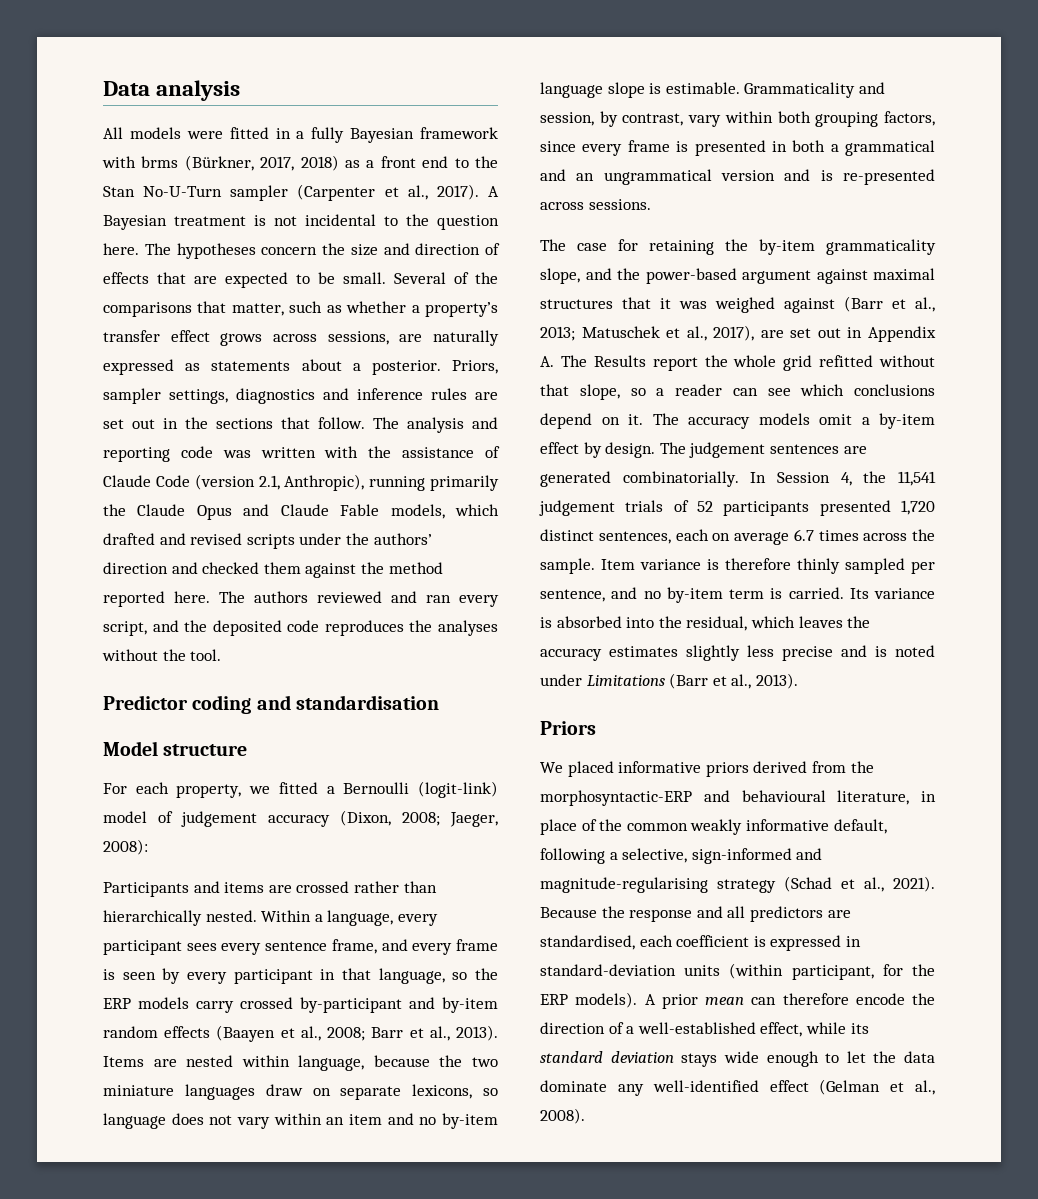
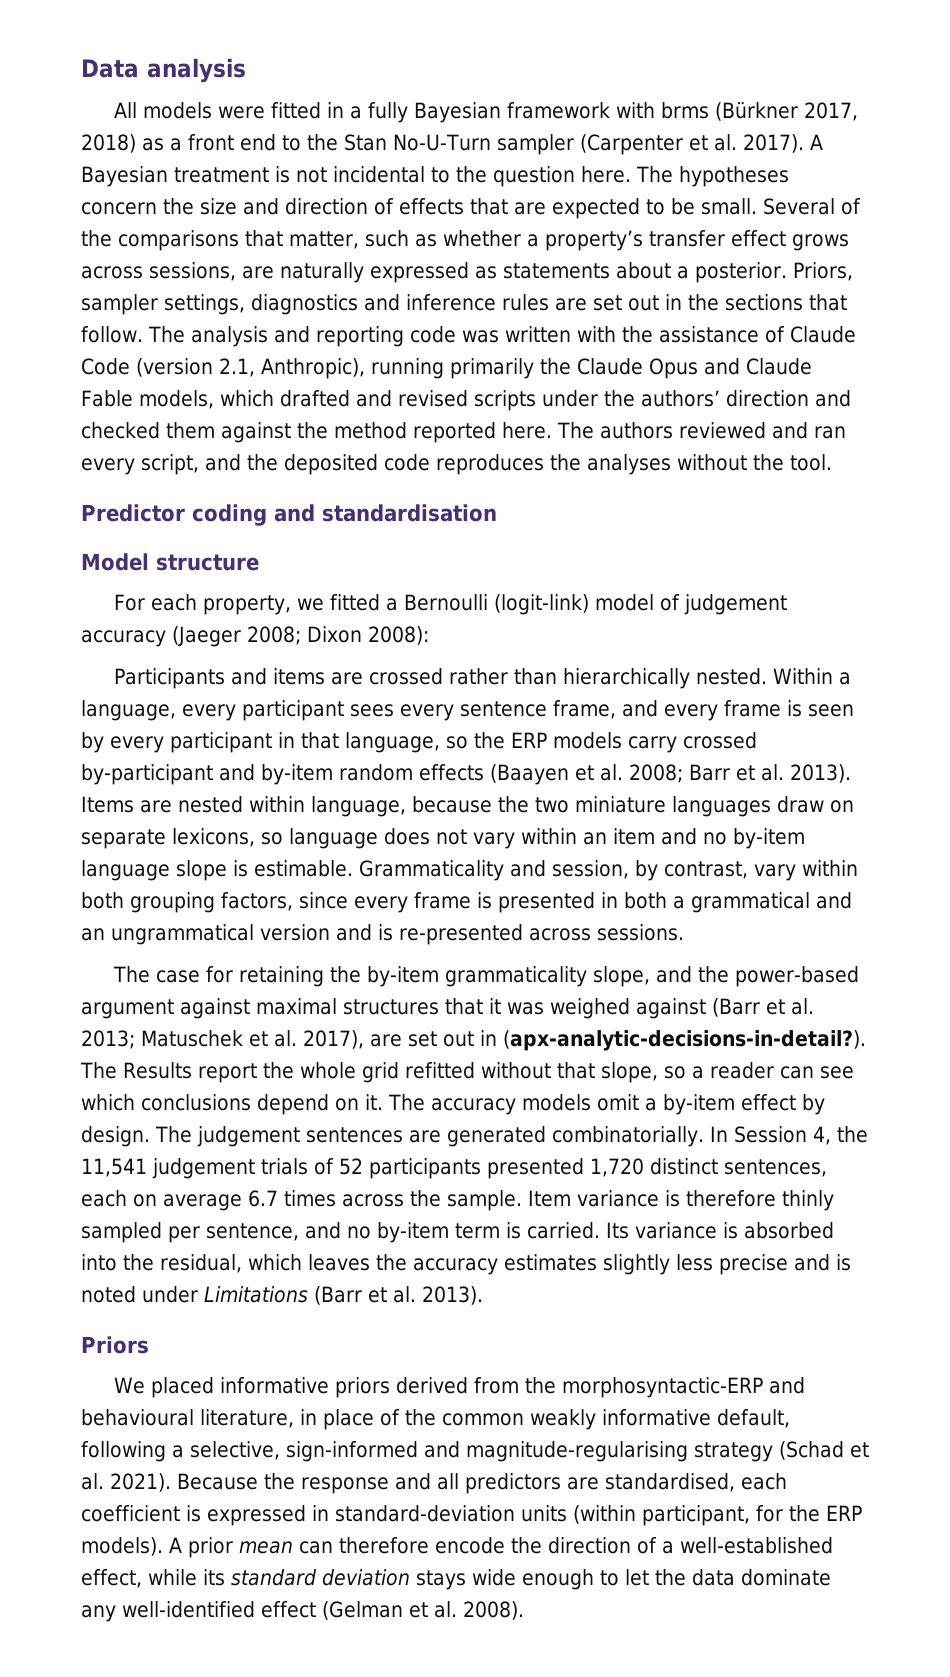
[184,155,254,171] (Bürkner, -> [714,102,798,121] (Bürkner
[407,185,428,200] al., -> [713,134,737,151] al.
[340,810,498,827] (Dixon, 2008; Jaeger, -> [172,626,362,647] (Jaeger 2008; Dixon
[300,1026,321,1041] al., -> [600,764,623,781] al.
[429,1026,450,1041] al., -> [761,764,784,781] al.
[915,297,935,312] al., -> [791,998,814,1015] al.
[686,326,707,341] al., -> [274,1030,297,1047] al.
[867,326,936,342] [540,356,554,367] Appendix A. -> [503,1030,866,1051] (apx-analytic-decisions-in-detail?).
[731,674,752,689] al., -> [393,1286,416,1303] al.
[864,877,884,892] al., -> [81,1473,104,1490] al.
[915,1080,935,1095] al., -> [434,1601,457,1618] al.

